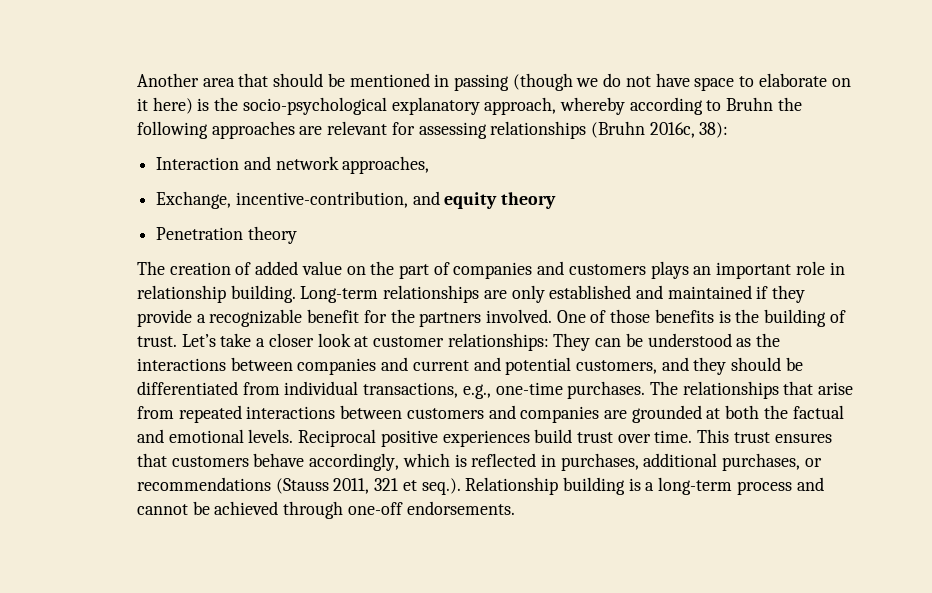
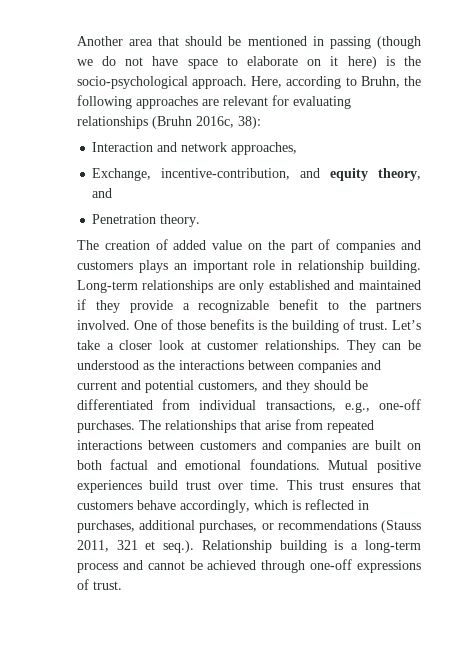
[391,97,625,115] explanatory approach, whereby -> [192,76,283,89] approach. Here,
[726,97,774,111] Bruhn -> [360,76,400,88] Bruhn,
[418,122,487,139] assessing -> [292,96,351,109] evaluating
[501,192,557,209] theory -> [377,168,421,181] [92,188,113,198] theory, and
[247,226,297,244] theory -> [160,214,201,227] theory.
[363,310,387,323] for -> [328,301,340,310] to
[447,333,549,351] relationships: -> [264,340,340,353] relationships.
[495,382,563,395] one-time -> [379,399,421,410] one-off
[631,405,788,423] grounded at both the -> [375,440,422,450] [76,460,102,470] built on both
[248,429,377,447] levels. Reciprocal -> [249,459,369,470] foundations. Mutual
[406,501,515,515] endorsements. -> [357,560,421,573] [76,579,122,590] expressions of trust.

